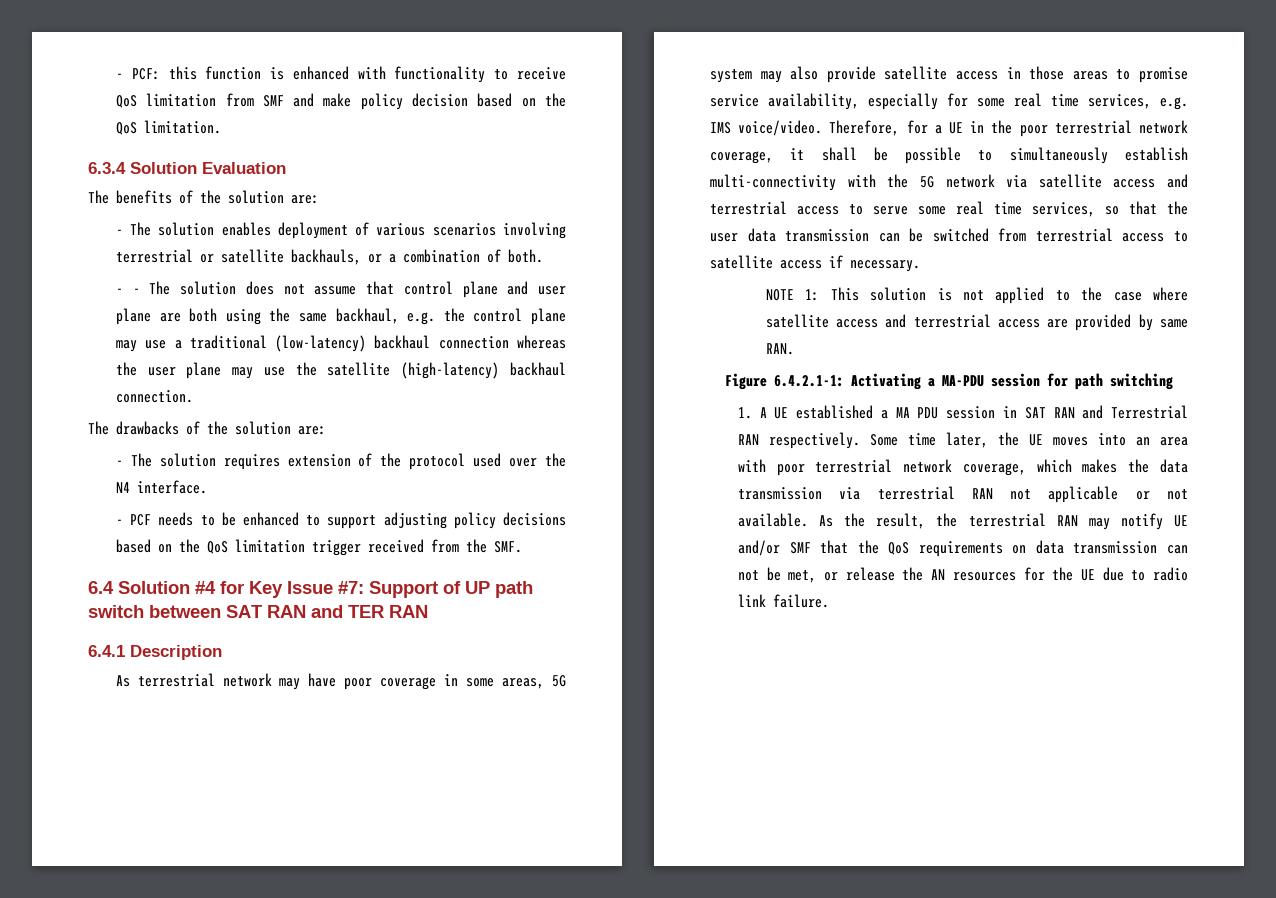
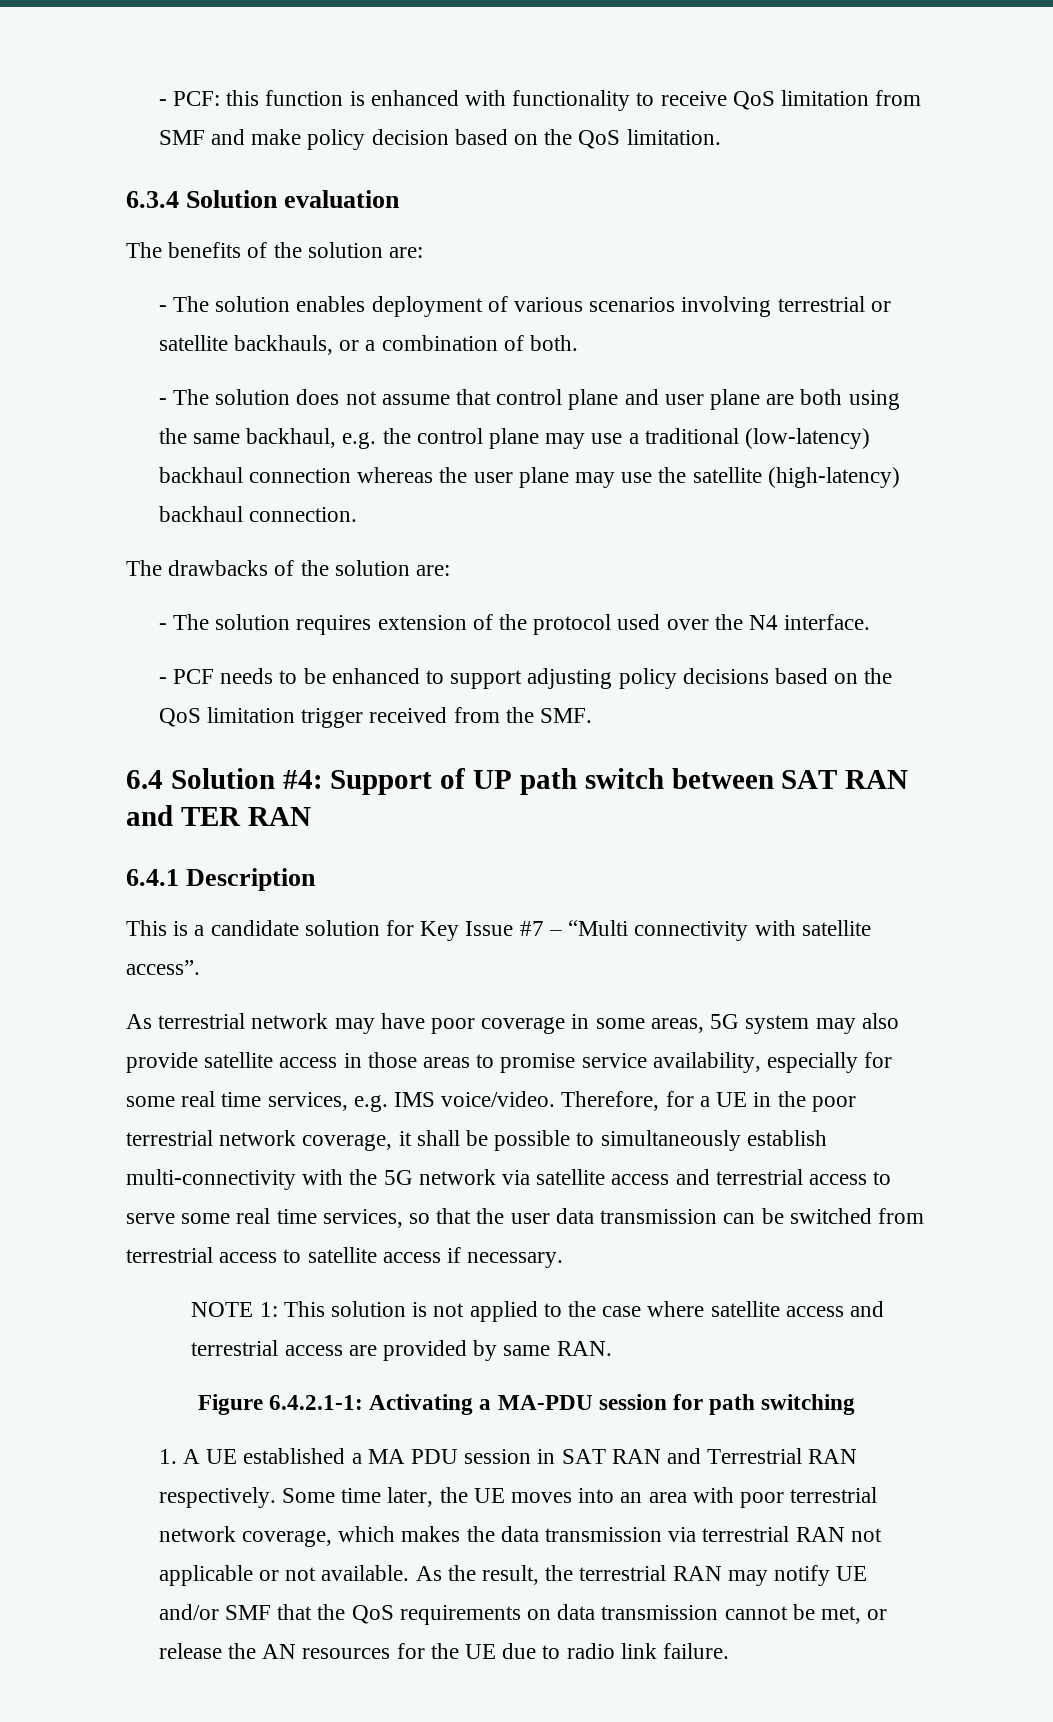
[202,162,286,174] Evaluation -> [284,190,401,208] evaluation
[132,288,140,294] - -> (167, 401) none
[195,581,364,598] #4 for Key Issue #7: -> [282,770,323,789] #4:
(222, 652) none -> [126,920,871,941] [126,960,200,975] // This is a candidate solution for Key Issue #7 – “Multi connectivity with satellite access”.
[1167,545,1188,554] [737,570,759,581] can not -> [724,1606,788,1620] cannot

